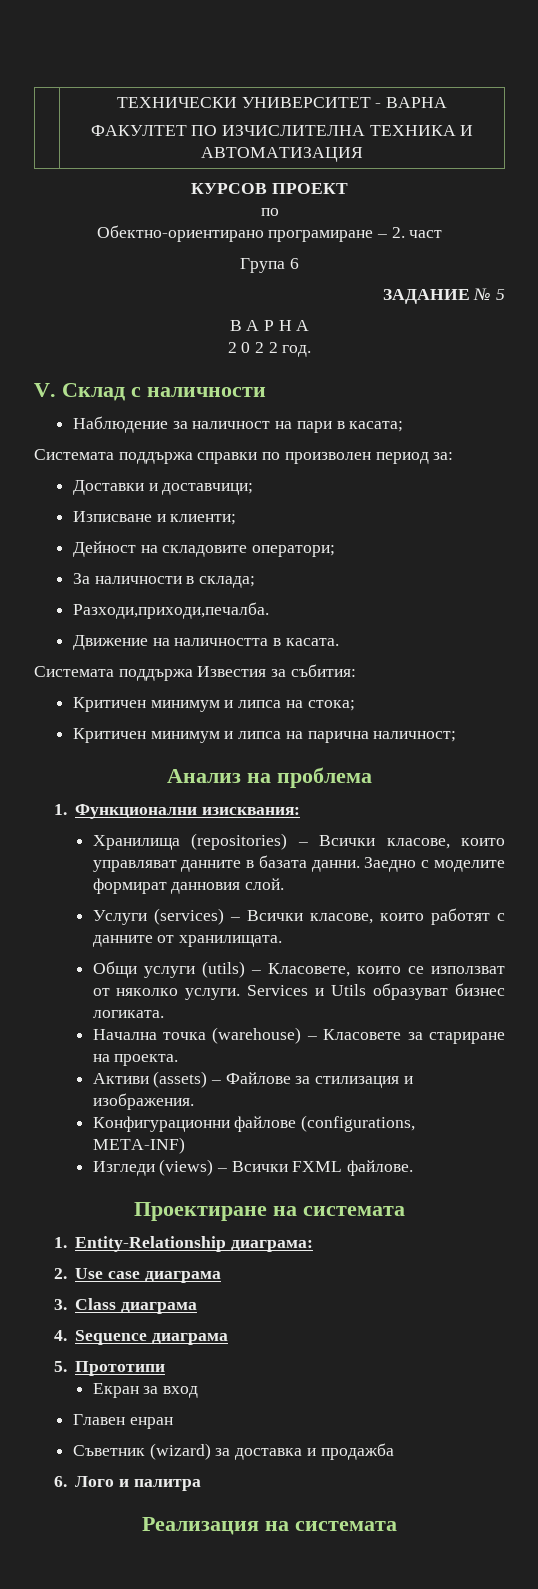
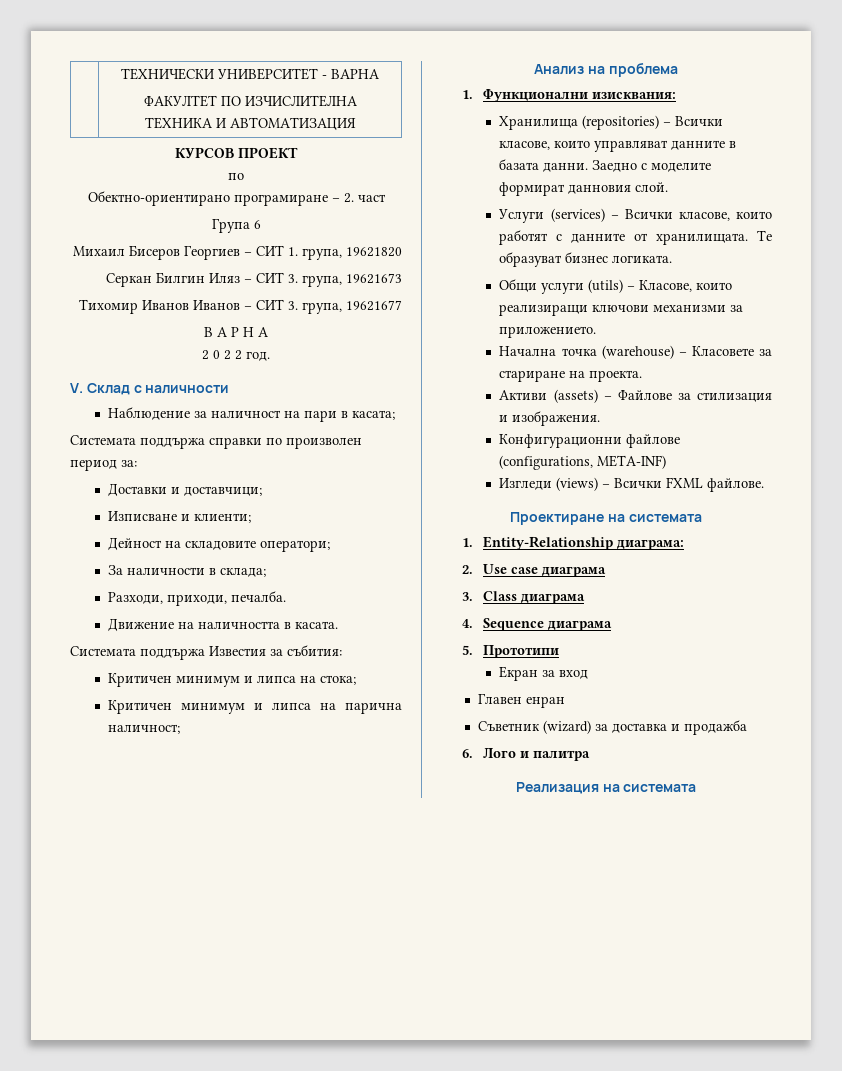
[382,288,506,304] ЗАДАНИЕ № 5 -> [73,245,402,260] [106,272,402,287] [79,299,402,314] Михаил Бисеров Георгиев – СИТ 1. група, 19621820 // Серкан Билгин Иляз – СИТ 3. група, 19621673 // Тихомир Иванов Иванов – СИТ 3. група, 19621677
[72,602,269,619] Разходи,приходи,печалба. -> [107,591,286,606] Разходи, приходи, печалба.
(282, 941) none -> [757,230,772,241] [499,252,673,267] Те образуват бизнес логиката.
[267,963,506,977] [92,983,505,1000] [92,1010,164,1018] Класовете, които се използват от няколко услуги. Services и Utils образуват бизнес логиката. -> [639,280,733,292] [499,304,744,316] [499,326,597,338] Класове, които реализиращи ключови механизми за приложението.

